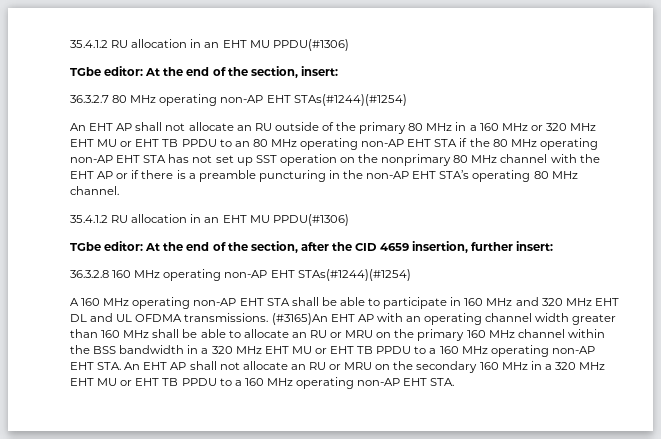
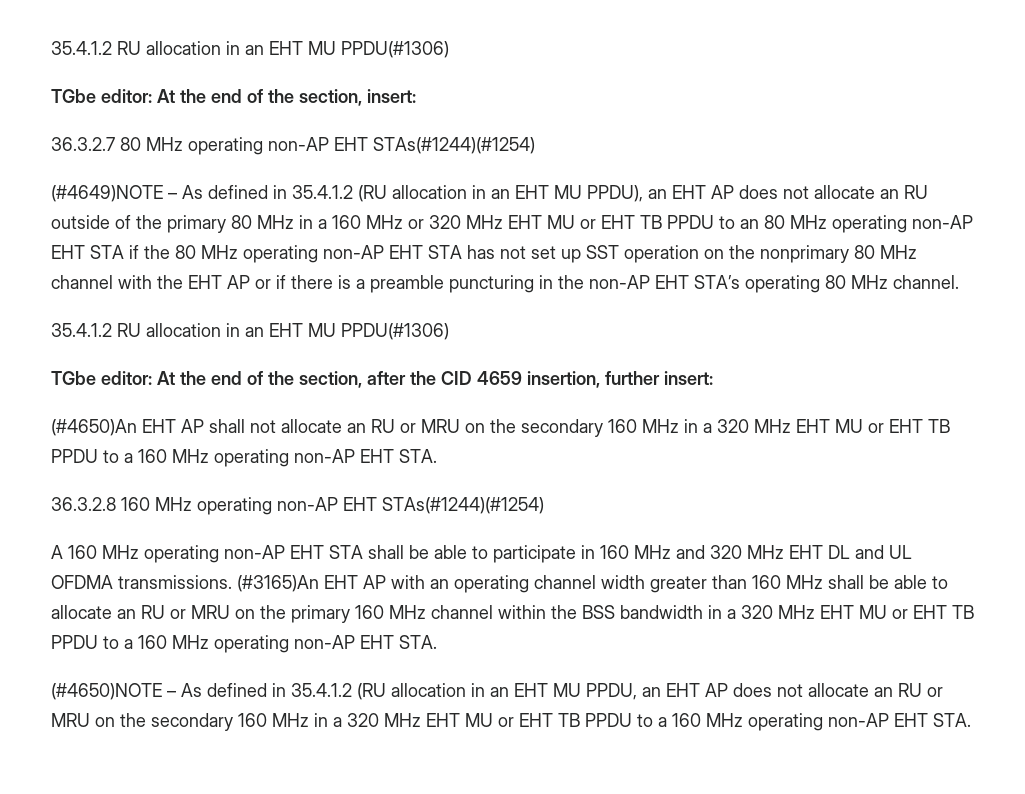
[70,122,163,131] An EHT AP shall -> [51,185,778,202] (#4649)NOTE – As defined in 35.4.1.2 (RU allocation in an EHT MU PPDU), an EHT AP does
(554, 246) none -> [51,419,950,437] [51,449,437,467] // (#4650)An EHT AP shall not allocate an RU or MRU on the secondary 160 MHz in a 320 MHz EHT MU or EHT TB PPDU to a 160 MHz operating non-AP EHT STA.
[124,361,217,370] An EHT AP shall -> [51,683,772,700] // (#4650)NOTE – As defined in 35.4.1.2 (RU allocation in an EHT MU PPDU, an EHT AP does

